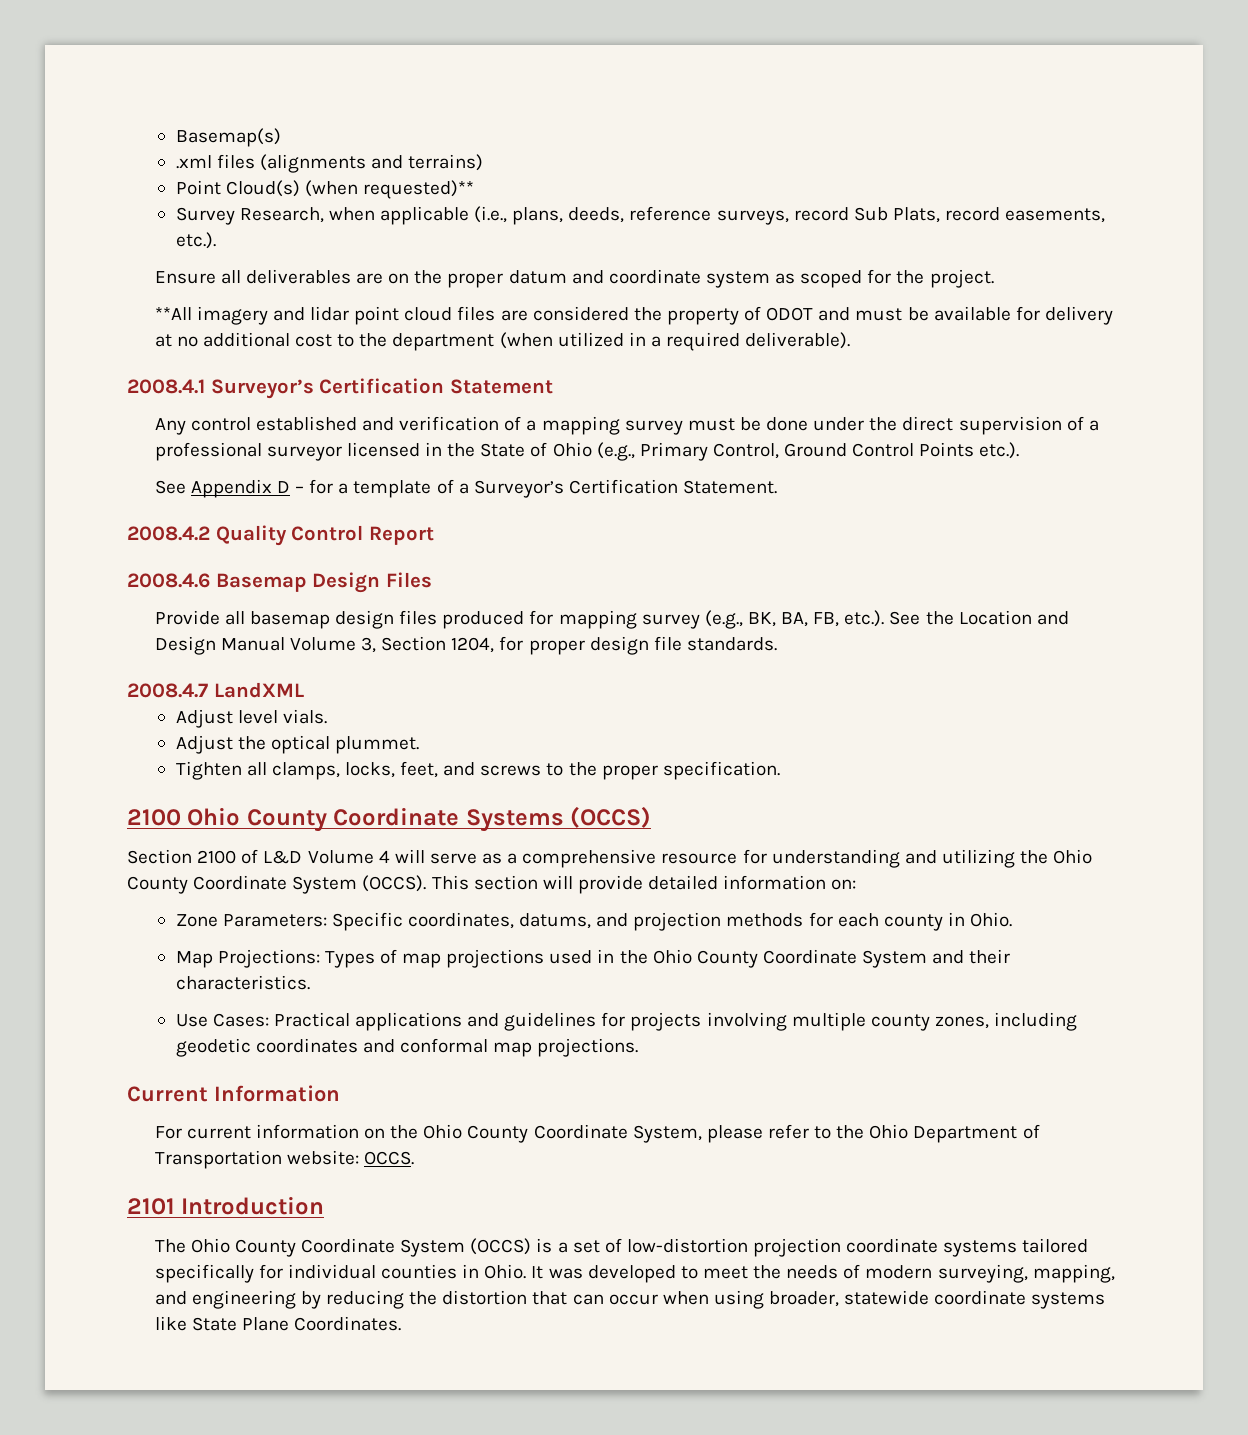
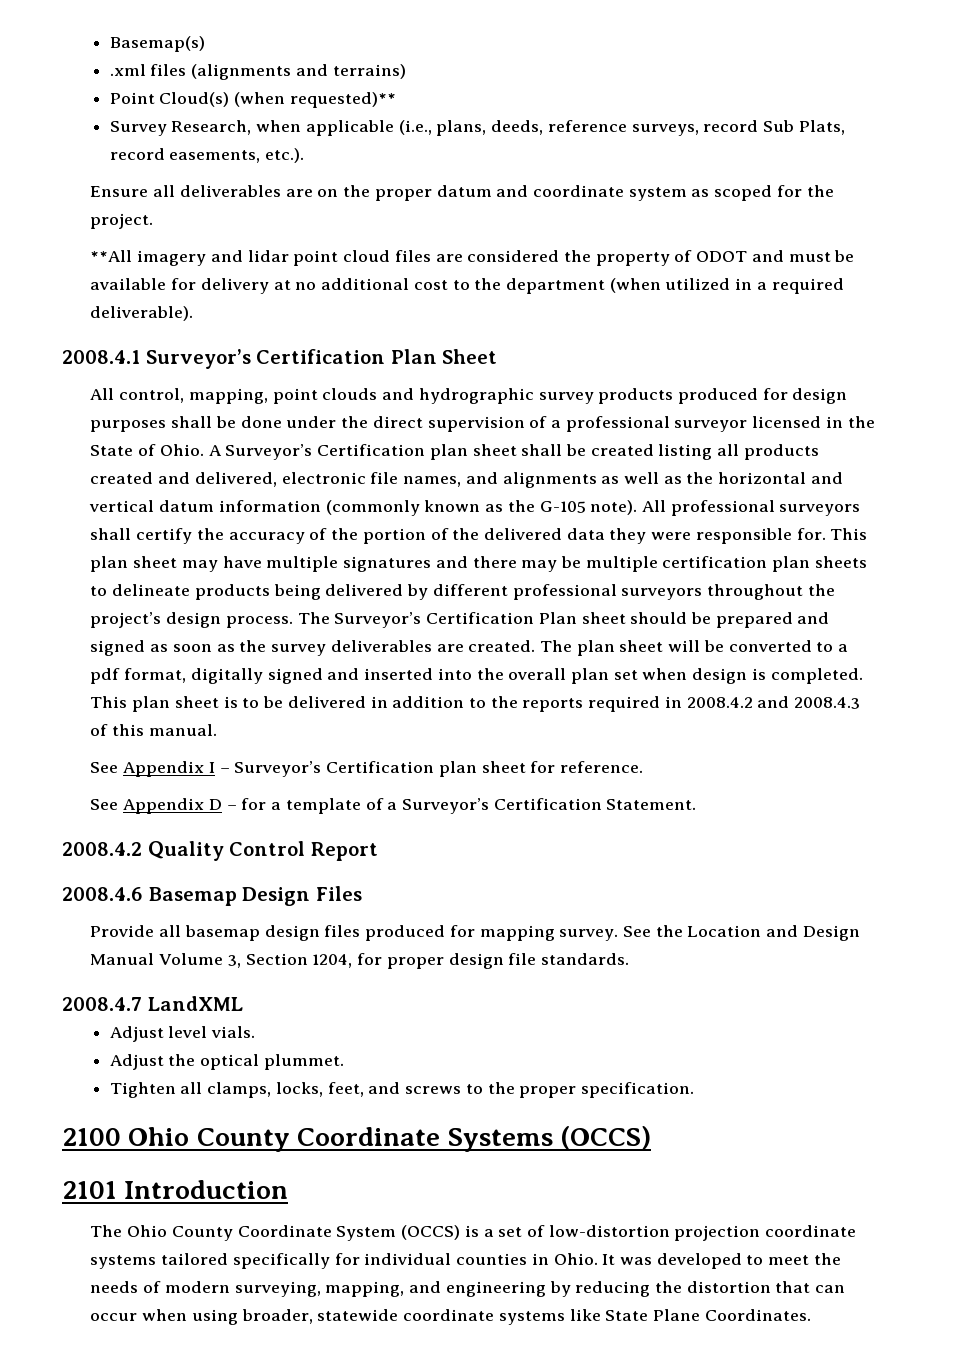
[449,379,553,394] [154,416,735,435] Statement // Any control established and verification of a mapping survey must -> [390,349,498,364] [90,388,848,404] [90,416,213,432] Plan Sheet // All control, mapping, point clouds and hydrographic survey products produced for design purposes shall
[552,442,1020,461] Ohio (e.g., Primary Control, Ground Control Points etc.). -> [159,444,819,460] [90,472,843,488] [89,500,861,516] [90,528,868,544] [90,556,867,572] [90,584,835,600] [90,612,830,628] [90,640,849,656] [90,668,863,684] [90,696,861,712] [90,724,217,736] [90,761,644,777] Ohio. A Surveyor’s Certification plan sheet shall be created listing all products created and delivered, electronic file names, and alignments as well as the horizontal and vertical datum information (commonly known as the G-105 note). All professional surveyors shall certify the accuracy of the portion of the delivered data they were responsible for. This plan sheet may have multiple signatures and there may be multiple certification plan sheets to delineate products being delivered by different professional surveyors throughout the project’s design process. The Surveyor’s Certification Plan sheet should be prepared and signed as soon as the survey deliverables are created. The plan sheet will be converted to a pdf format, digitally signed and inserted into the overall plan set when design is completed. This plan sheet is to be delivered in addition to the reports required in 2008.4.2 and 2008.4.3 of this manual. // See Appendix I – Surveyor’s Certification plan sheet for reference.
[641,610,885,629] survey (e.g., BK, BA, FB, etc.). -> [559,929,619,941] survey.
[127,849,1093,868] [127,875,857,894] [175,912,1013,931] [175,949,1011,968] [175,975,310,990] [175,1012,1078,1031] [175,1038,639,1057] [127,1085,340,1102] [154,1124,1040,1143] [154,1150,414,1169] // Section 2100 of L&D Volume 4 will serve as a comprehensive resource for understanding and utilizing the Ohio County Coordinate System (OCCS). This section will provide detailed information on: // Zone Parameters: Specific coordinates, datums, and projection methods for each county in Ohio. // Map Projections: Types of map projections used in the Ohio County Coordinate System and their characteristics. // Use Cases: Practical applications and guidelines for projects involving multiple county zones, including geodetic coordinates and conformal map projections. // Current Information // For current information on the Ohio County Coordinate System, please refer to the Ohio Department of Transportation website: OCCS. -> (652, 1138) none

